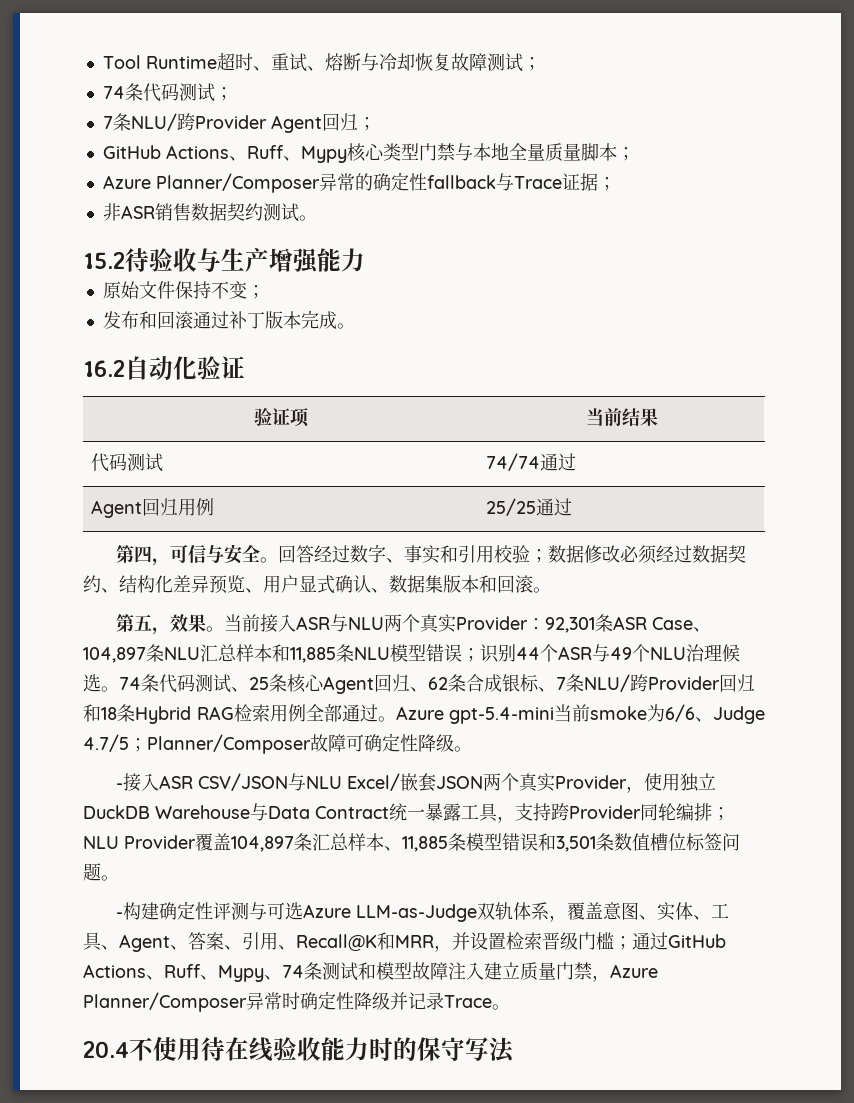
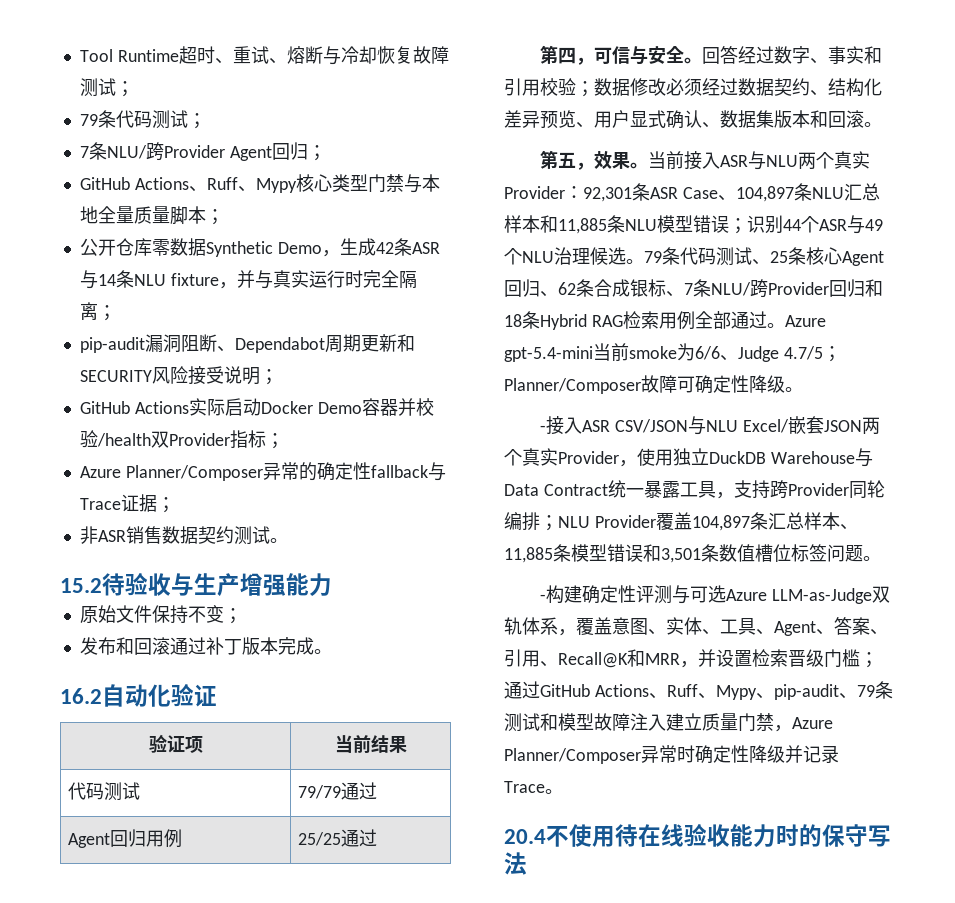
[102,86,125,99] 74 -> [79,114,98,126] 79
(635, 154) none -> [79,238,440,257] [79,270,417,289] [79,302,116,321] [79,334,415,353] [79,366,278,385] [79,398,434,416] [79,430,284,449] // 公开仓库零数据Synthetic Demo，生成42条ASR与14条NLU fixture，并与真实运行时完全隔离； // pip-audit漏洞阻断、Dependabot周期更新和SECURITY风险接受说明； // GitHub Actions实际启动Docker Demo容器并校验/health双Provider指标；
[485,453,540,471] 74/74 -> [297,785,341,799] 79/79
[119,677,141,690] 74 -> [644,251,662,263] 79
[282,965,304,978] 74 -> [773,684,875,700] pip-audit、79

